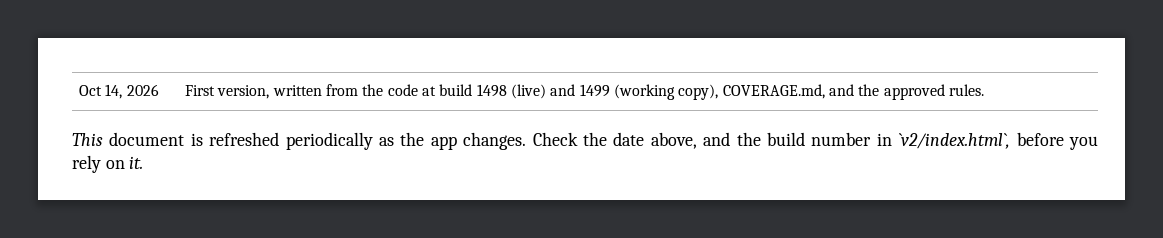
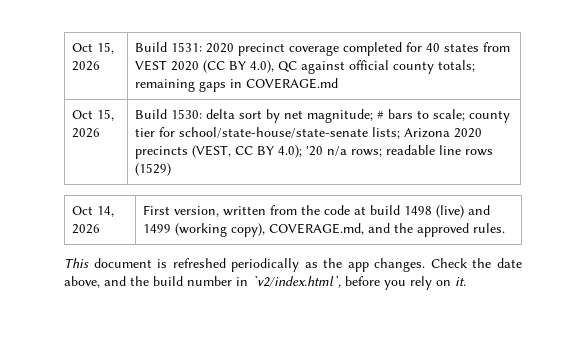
[79,85,103,96] Oct -> [71,42,114,54] [71,61,100,71] [134,42,510,56] [134,60,475,74] [134,78,338,92] [71,109,114,121] [71,128,100,138] [134,109,510,123] [134,127,482,139] [134,145,493,159] [134,163,171,176] [71,206,93,215] Oct 15, 2026 | Build 1531: 2020 precinct coverage completed for 40 states from VEST 2020 (CC BY 4.0), QC against official county totals; remaining gaps in COVERAGE.md // Oct 15, 2026 | Build 1530: delta sort by net magnitude; # bars to scale; county tier for school/state-house/state-senate lists; Arizona 2020 precincts (VEST, CC BY 4.0); '20 n/a rows; readable line rows (1529) // Oct

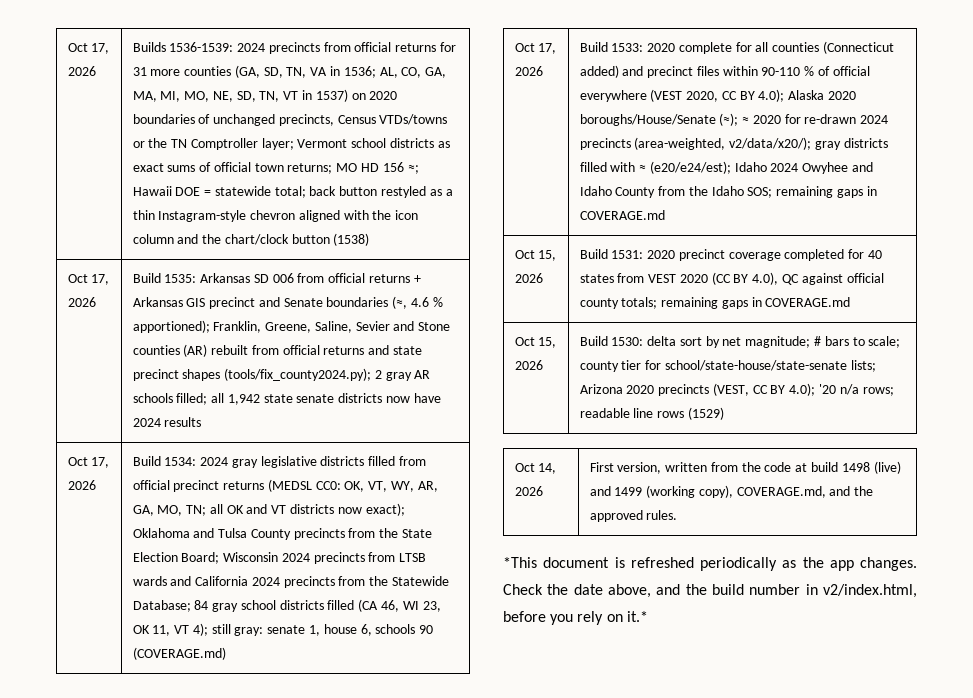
[71,43,93,52] Oct -> [67,43,110,54] [67,66,96,76] [132,42,457,54] [132,65,447,78] [132,89,398,102] [132,114,448,126] [132,138,450,150] [132,162,419,174] [132,186,453,198] [132,210,419,222] [132,233,370,246] [67,274,110,285] [67,297,96,307] [132,273,421,283] [132,296,443,309] [132,320,451,333] [132,344,423,357] [132,368,431,381] [132,393,441,405] [132,417,202,427] [67,457,110,468] [67,480,96,490] [132,456,427,468] [132,479,438,492] [132,503,405,516] [132,528,433,540] [132,552,427,564] [132,576,450,588] [132,599,441,612] [132,623,434,636] [132,647,226,660] [514,43,557,54] [514,66,543,76] [579,41,895,54] [579,65,870,78] [579,89,857,102] [579,113,889,126] [579,137,888,150] [579,161,874,174] [579,186,877,198] [579,210,665,220] [514,250,535,259] Oct 17, 2026 | Builds 1536-1539: 2024 precincts from official returns for 31 more counties (GA, SD, TN, VA in 1536; AL, CO, GA, MA, MI, MO, NE, SD, TN, VT in 1537) on 2020 boundaries of unchanged precincts, Census VTDs/towns or the TN Comptroller layer; Vermont school districts as exact sums of official town returns; MO HD 156 ≈; Hawaii DOE = statewide total; back button restyled as a thin Instagram-style chevron aligned with the icon column and the chart/clock button (1538) // Oct 17, 2026 | Build 1535: Arkansas SD 006 from official returns + Arkansas GIS precinct and Senate boundaries (≈, 4.6 % apportioned); Franklin, Greene, Saline, Sevier and Stone counties (AR) rebuilt from official returns and state precinct shapes (tools/fix_county2024.py); 2 gray AR schools filled; all 1,942 state senate districts now have 2024 results // Oct 17, 2026 | Build 1534: 2024 gray legislative districts filled from official precinct returns (MEDSL CC0: OK, VT, WY, AR, GA, MO, TN; all OK and VT districts now exact); Oklahoma and Tulsa County precincts from the State Election Board; Wisconsin 2024 precincts from LTSB wards and California 2024 precincts from the Statewide Database; 84 gray school districts filled (CA 46, WI 23, OK 11, VT 4); still gray: senate 1, house 6, schools 90 (COVERAGE.md) // Oct 17, 2026 | Build 1533: 2020 complete for all counties (Connecticut added) and precinct files within 90-110 % of official everywhere (VEST 2020, CC BY 4.0); Alaska 2020 boroughs/House/Senate (≈); ≈ 2020 for re-drawn 2024 precincts (area-weighted, v2/data/x20/); gray districts filled with ≈ (e20/e24/est); Idaho 2024 Owyhee and Idaho County from the Idaho SOS; remaining gaps in COVERAGE.md // Oct
[64,258,89,268] This -> [503,557,537,568] *This
[252,275,341,288] `v2/index.html`, -> [823,584,917,598] v2/index.html,
[455,277,466,286] it. -> [626,611,648,622] it.*

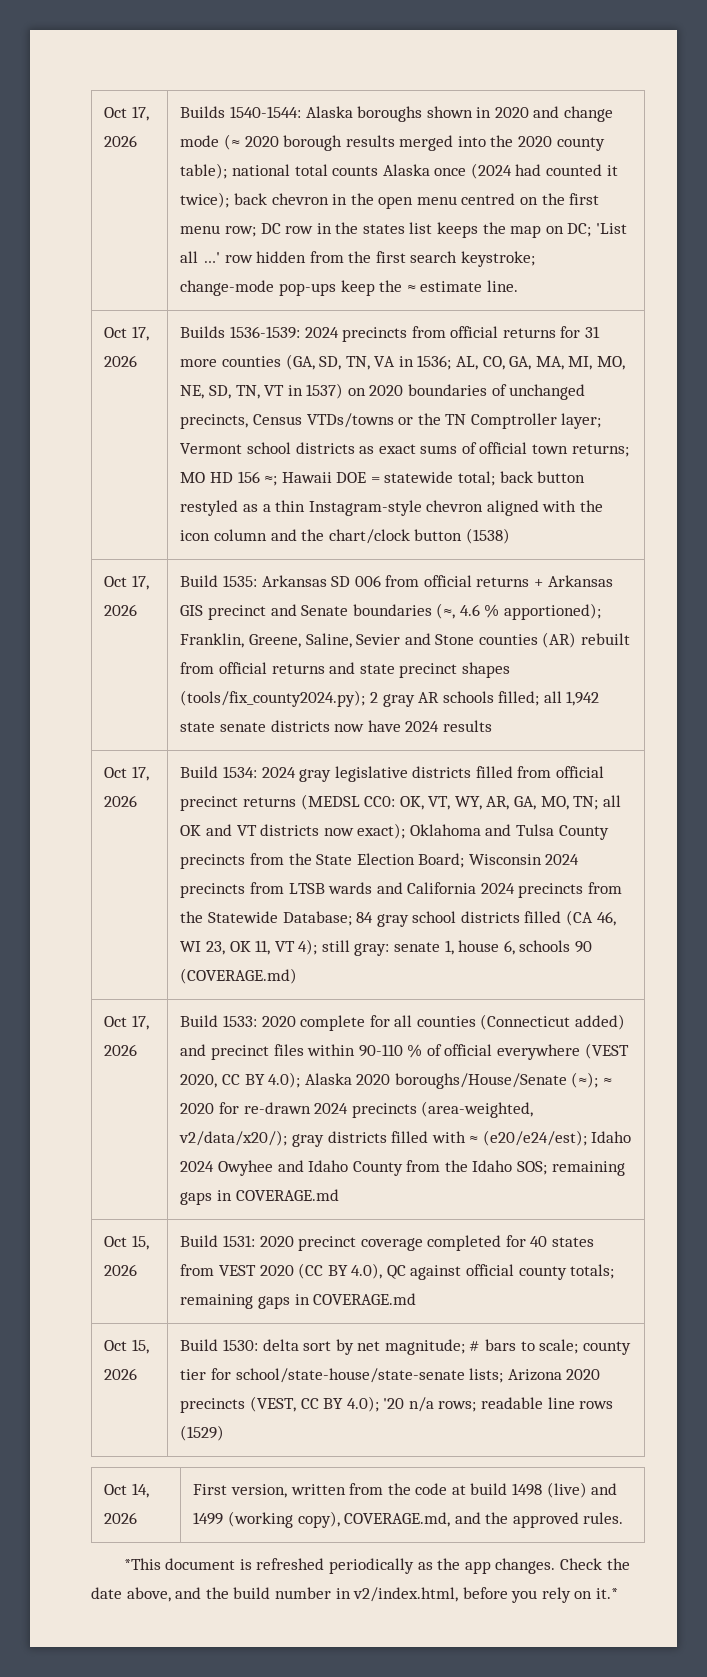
[67,43,110,54] [67,66,96,76] Oct 17, 2026 -> [104,106,149,121] [104,135,138,147] [180,106,614,122] [180,134,605,151] [180,163,618,179] [180,192,600,209] [180,222,628,238] [180,251,536,267] [180,280,518,296] [104,326,149,341] [104,355,138,367] Oct 17, 2026 | Builds 1540-1544: Alaska boroughs shown in 2020 and change mode (≈ 2020 borough results merged into the 2020 county table); national total counts Alaska once (2024 had counted it twice); back chevron in the open menu centred on the first menu row; DC row in the states list keeps the map on DC; 'List all …' row hidden from the first search keystroke; change-mode pop-ups keep the ≈ estimate line. // Oct 17, 2026

